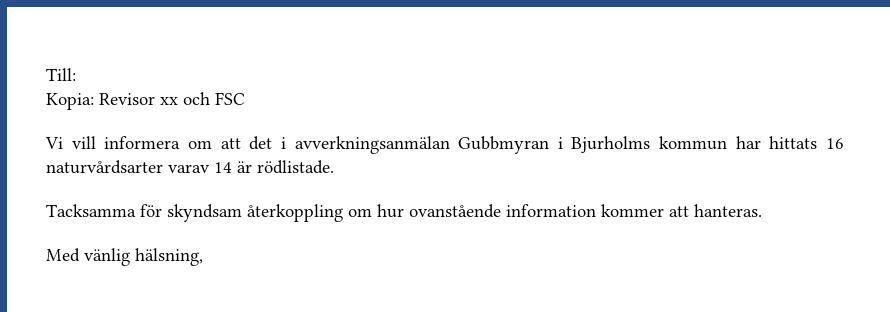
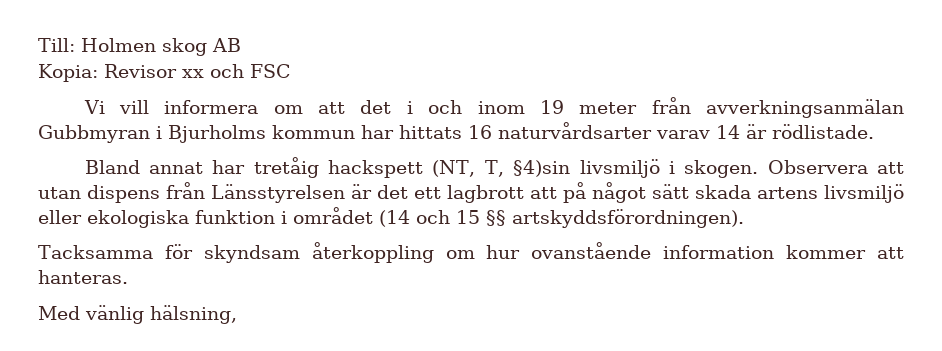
(76, 74) none -> [81,38,241,56] Holmen skog AB
(286, 143) none -> [428,97,691,114] och inom 19 meter från
(334, 167) none -> [84,157,904,178] [38,182,904,203] [38,207,744,228] // Bland annat har tretåig hackspett (NT, T, §4)sin livsmiljö i skogen. Observera att utan dispens från Länsstyrelsen är det ett lagbrott att på något sätt skada artens livsmiljö eller ekologiska funktion i området (14 och 15 §§ artskyddsförordningen).

